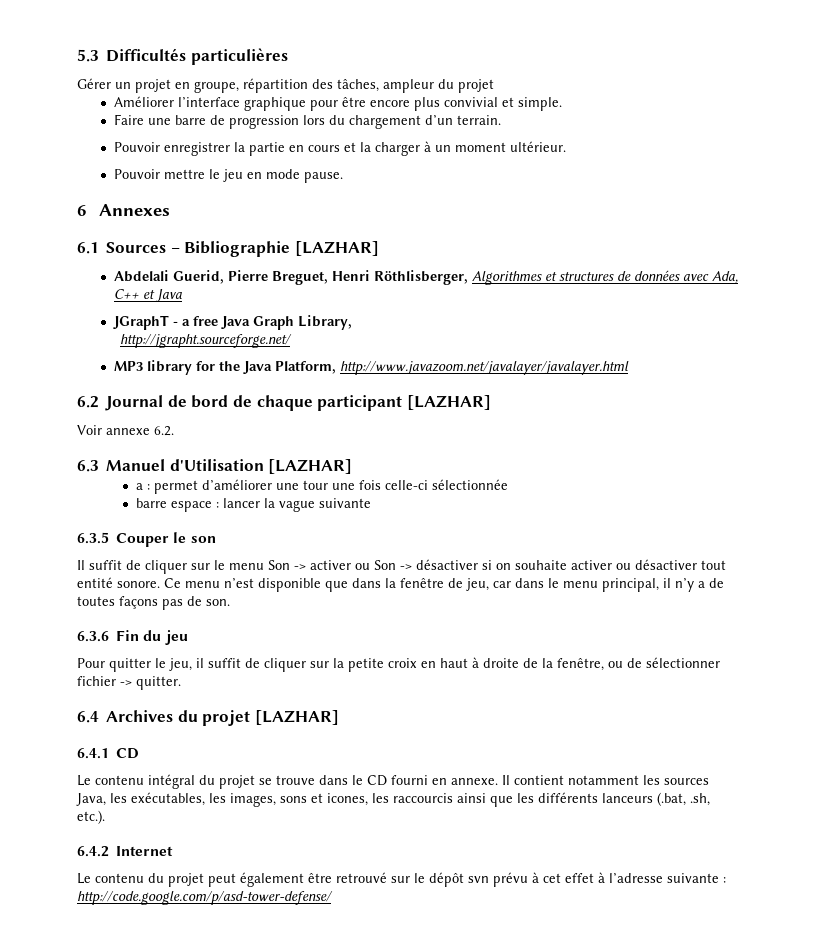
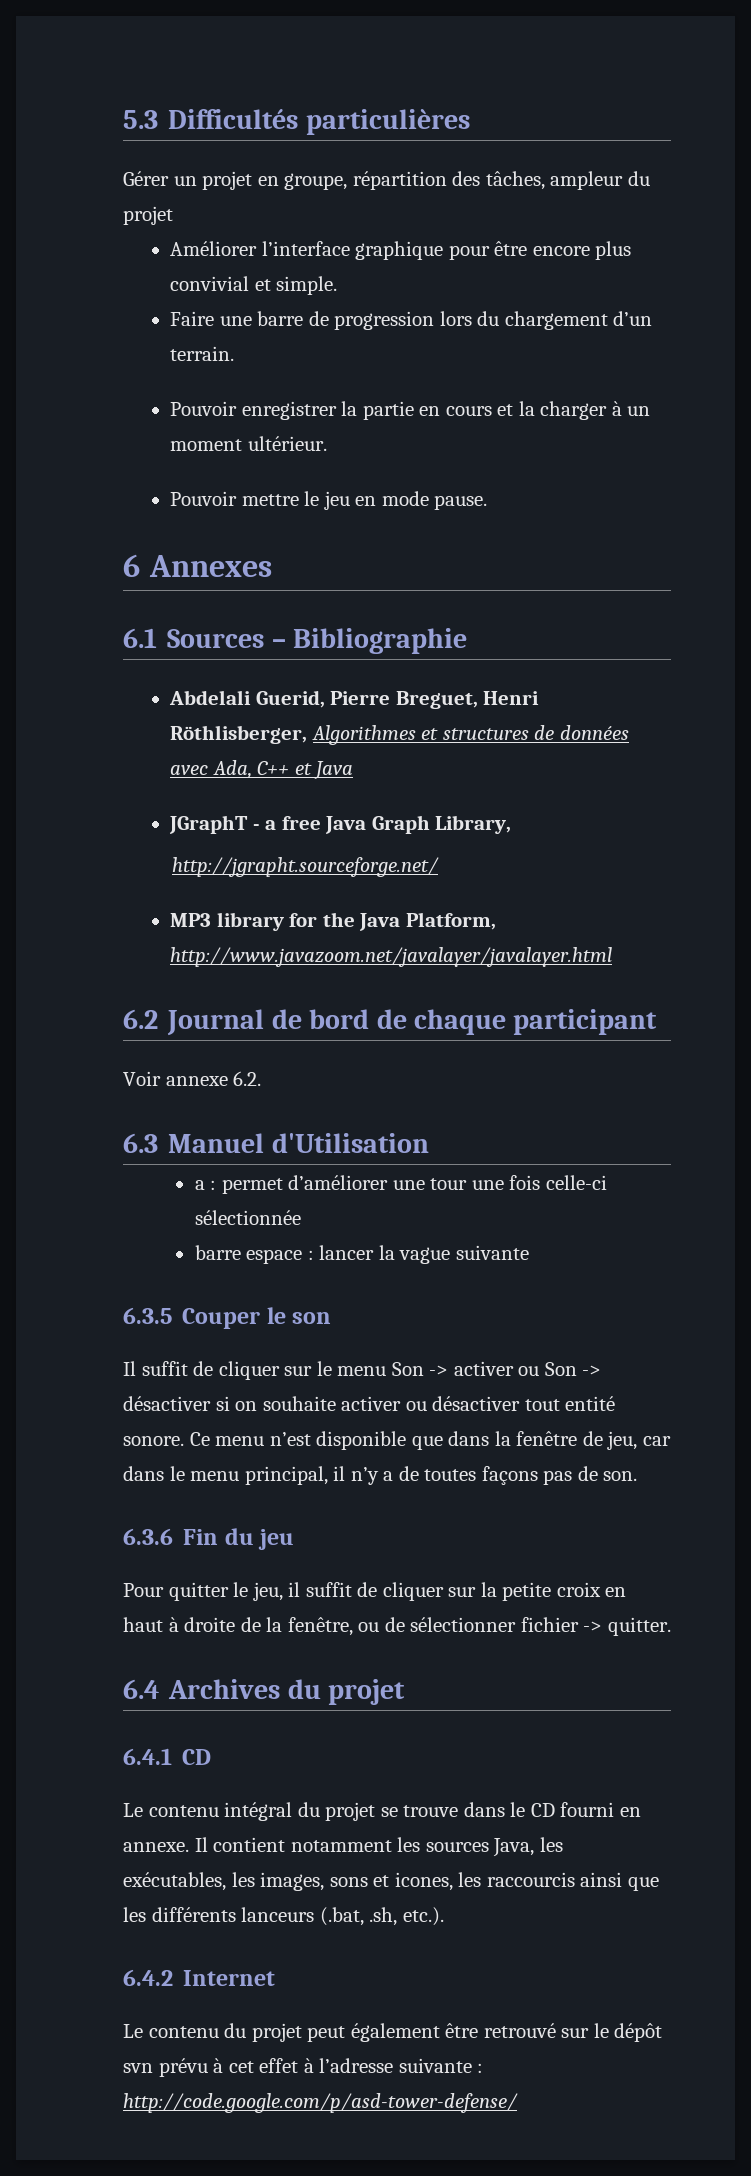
[295,241,380,256] [LAZHAR] -> (468, 641) none
[406,395,491,410] [LAZHAR] -> (658, 1022) none
[268,459,353,474] [LAZHAR] -> (429, 1143) none
[255,710,340,725] [LAZHAR] -> (406, 1692) none

